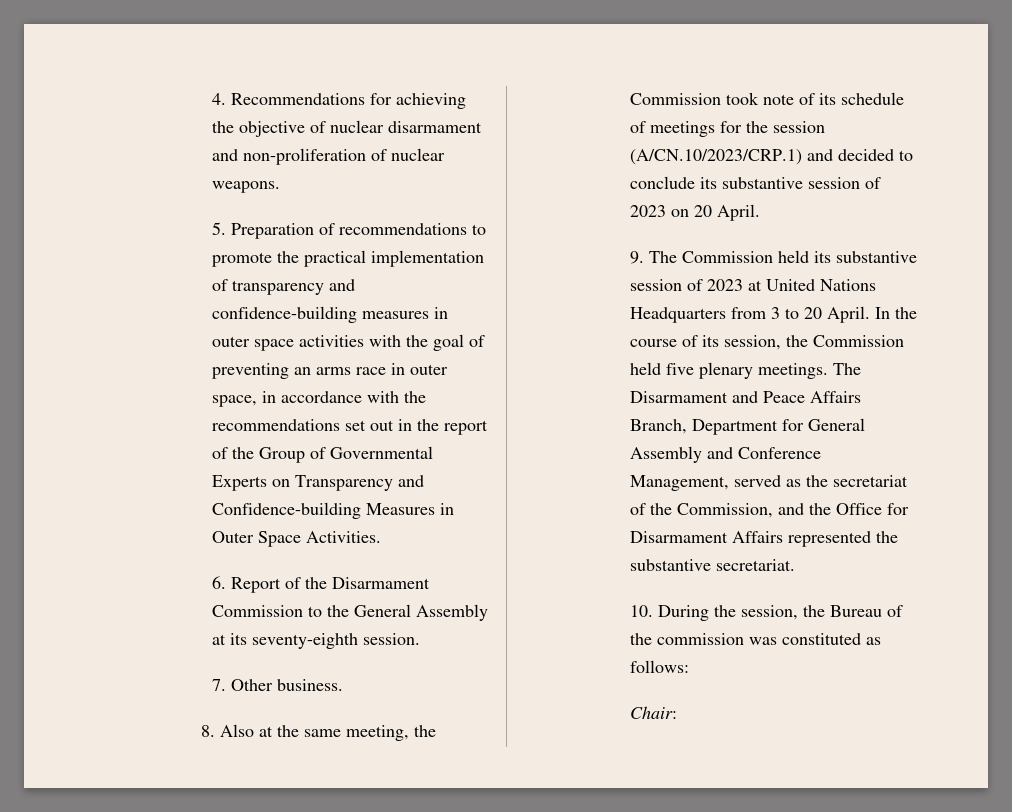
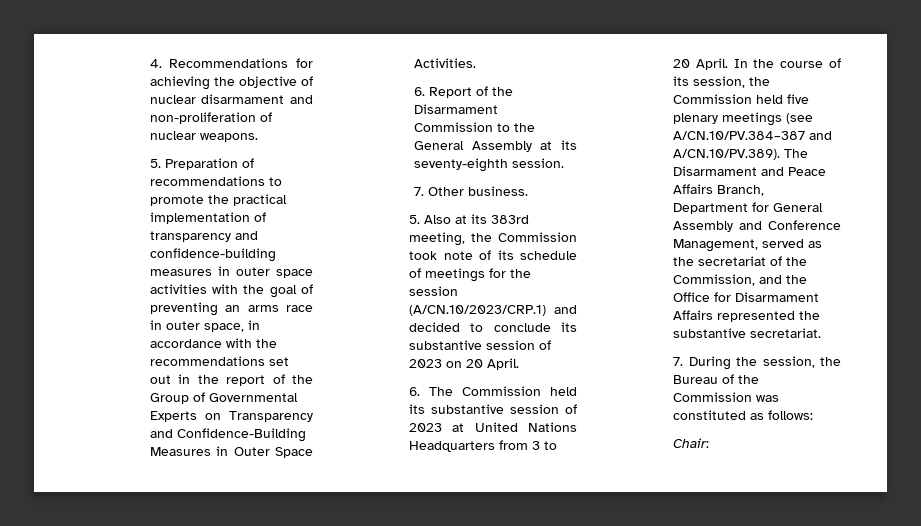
[212,502,362,519] Confidence-building -> [176,428,306,442] Confidence-Building
[200,725,215,737] 8. -> [409,215,421,224] 5.
[276,725,341,737] the same -> [471,214,530,224] its 383rd
[629,251,644,264] 9. -> [409,387,421,396] 6.
[757,363,828,379] meetings. -> [722,112,814,126] [673,131,833,140] [673,149,781,160] meetings (see A/CN.10/PV.384–387 and A/CN.10/PV.389).
[629,605,653,617] 10. -> [673,357,684,366] 7.
[656,633,744,645] commission -> [673,392,753,402] Commission

